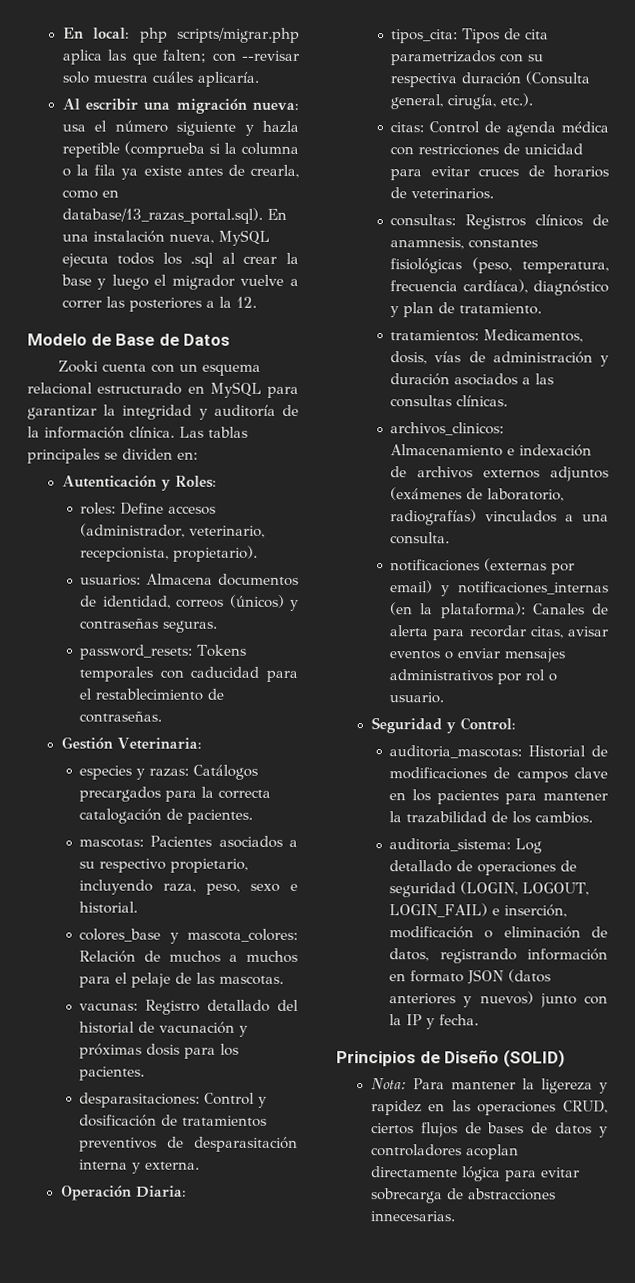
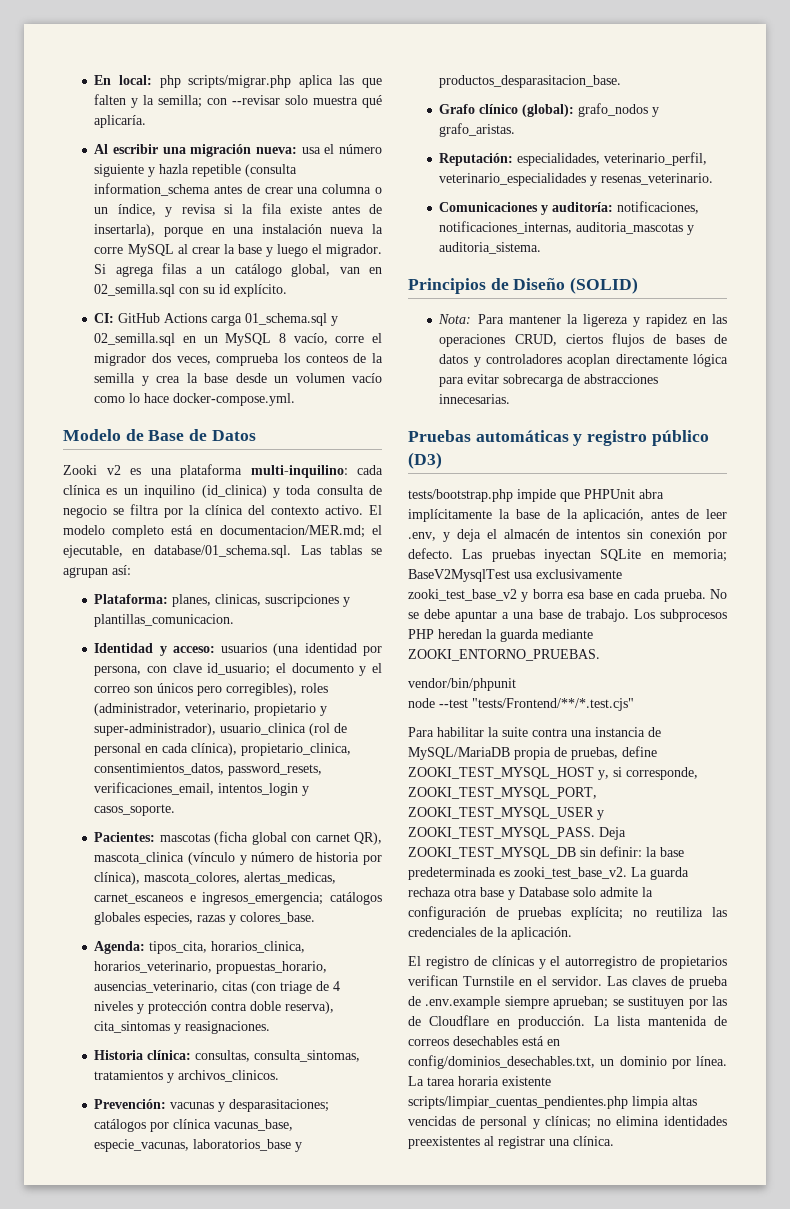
[163,49,208,63] falten; -> [94,94,203,108] falten y la semilla;
[151,71,193,83] cuáles -> [361,95,382,108] qué
[123,141,299,158] [61,164,299,180] [61,189,119,199] [61,207,287,224] [61,229,270,246] [61,252,215,268] (comprueba si la columna o la fila ya existe antes de crearla, como en database/13_razas_portal.sql). En una instalación nueva, MySQL ejecuta todos los .sql -> [245,164,298,177] [94,183,382,196] [94,203,383,217] [94,224,384,237] [94,244,174,257] (consulta information_schema antes de crear una columna o un índice, y revisa si la fila existe antes de insertarla), porque en una instalación nueva la corre MySQL
[171,274,300,290] [61,296,257,312] migrador vuelve a correr las posteriores a la 12. -> [325,244,382,257] [94,263,382,277] [94,284,288,297] [94,313,339,326] [94,333,382,346] [94,353,383,366] [94,373,382,386] [94,393,296,406] migrador. Si agrega filas a un catálogo global, van en 02_semilla.sql con su id explícito. // CI: GitHub Actions carga 01_schema.sql y 02_semilla.sql en un MySQL 8 vacío, corre el migrador dos veces, comprueba los conteos de la semilla y crea la base desde un volumen vacío como lo hace docker-compose.yml.
[102,363,262,376] [27,381,299,398] [27,404,299,420] [27,426,248,439] [27,448,198,464] [61,475,217,491] [80,502,217,515] [80,523,266,538] [80,545,259,562] [80,573,299,586] [80,594,299,611] [80,618,219,633] [79,644,247,660] [79,666,298,682] [79,688,225,701] [79,711,163,723] [60,736,202,750] [79,764,259,780] [79,786,272,802] [79,808,254,824] [79,835,298,848] [79,858,249,873] [79,879,298,895] [79,901,139,914] [79,928,298,944] [79,950,298,963] [79,972,285,988] [79,999,299,1015] [79,1021,249,1037] [79,1043,240,1059] [79,1066,146,1081] [79,1092,268,1108] [79,1114,268,1127] [79,1136,298,1152] [79,1159,201,1174] [60,1185,187,1201] [391,28,550,44] [391,50,545,66] [390,71,591,88] [390,93,534,110] [390,121,609,137] [390,143,584,156] [390,165,609,181] [390,187,495,200] [390,214,609,230] [390,237,539,250] [390,257,609,274] [390,279,609,296] [390,302,543,318] [390,329,584,343] [390,351,609,367] [390,373,555,386] [390,395,509,408] [390,422,505,436] [390,444,593,457] [390,466,609,482] [390,487,565,502] [390,509,609,526] [390,532,451,545] [390,558,576,575] [390,580,609,597] [390,602,609,619] [390,625,609,641] [389,648,566,663] [389,669,558,685] [389,692,445,704] [370,717,516,734] [389,745,608,759] [389,767,608,783] [389,789,608,805] [389,811,594,824] [389,838,543,854] [389,860,578,876] [389,881,590,898] [389,903,568,918] [389,926,608,939] [389,948,608,964] [389,969,552,985] [389,991,608,1008] [389,1014,480,1030] cuenta con un esquema relacional estructurado en MySQL para garantizar la integridad y auditoría de la información clínica. Las tablas principales se dividen en: // Autenticación y Roles: // roles: Define accesos (administrador, veterinario, recepcionista, propietario). // usuarios: Almacena documentos de identidad, correos (únicos) y contraseñas seguras. // password_resets: Tokens temporales con caducidad para el restablecimiento de contraseñas. // Gestión Veterinaria: // especies y razas: Catálogos precargados para la correcta catalogación de pacientes. // mascotas: Pacientes asociados a su respectivo propietario, incluyendo raza, peso, sexo e historial. // colores_base y mascota_colores: Relación de muchos a muchos para el pelaje de las mascotas. // vacunas: Registro detallado del historial de vacunación y próximas dosis para los pacientes. // desparasitaciones: Control y dosificación de tratamientos preventivos de desparasitación interna y externa. // Operación Diaria: // tipos_cita: Tipos de cita parametrizados con su respectiva duración (Consulta general, cirugía, etc.). // citas: Control de agenda médica con restricciones de unicidad para evitar cruces de horarios de veterinarios. // consultas: Registros clínicos de anamnesis, constantes fisiológicas (peso, temperatura, frecuencia cardíaca), diagnóstico y plan de tratamiento. // tratamientos: Medicamentos, dosis, vías de administración y duración asociados a las consultas clínicas. // archivos_clinicos: Almacenamiento e indexación de archivos externos adjuntos (exámenes de laboratorio, radiografías) vinculados a una consulta. // notificaciones (externas por email) y notificaciones_internas (en la plataforma): Canales de alerta para recordar citas, avisar eventos o enviar mensajes administrativos por rol o usuario. // Seguridad y Control: // auditoria_mascotas: Historial de modificaciones de campos clave en los pacientes para mantener la trazabilidad de los cambios. // auditoria_sistema: Log detallado de operaciones de seguridad (LOGIN, LOGOUT, LOGIN_FAIL) e inserción, modificación o eliminación de datos, registrando información en formato JSON (datos anteriores y nuevos) junto con la IP y fecha. -> [106,464,383,478] [63,485,382,498] [63,504,382,518] [63,525,382,538] [63,545,382,558] [63,565,131,578] [94,594,351,607] [94,614,235,627] [94,643,382,656] [94,663,382,676] [94,683,329,696] [94,703,328,716] [94,723,348,736] [94,743,352,756] [94,763,323,776] [94,782,310,796] [94,804,176,816] [94,831,382,845] [94,852,383,865] [94,872,337,885] [94,892,382,905] [94,912,316,925] [94,941,306,954] [94,961,328,974] [94,981,341,994] [94,1001,335,1014] [94,1021,271,1034] [94,1050,361,1062] [94,1070,280,1083] [94,1099,330,1112] [94,1119,294,1132] [94,1139,303,1152] [439,75,622,88] [439,103,660,117] [439,123,516,137] [439,152,708,166] [439,173,714,186] [439,201,700,215] [439,221,695,235] [439,242,542,254] v2 es una plataforma multi-inquilino: cada clínica es un inquilino (id_clinica) y toda consulta de negocio se filtra por la clínica del contexto activo. El modelo completo está en documentacion/MER.md; el ejecutable, en database/01_schema.sql. Las tablas se agrupan así: // Plataforma: planes, clinicas, suscripciones y plantillas_comunicacion. // Identidad y acceso: usuarios (una identidad por persona, con clave id_usuario; el documento y el correo son únicos pero corregibles), roles (administrador, veterinario, propietario y super-administrador), usuario_clinica (rol de personal en cada clínica), propietario_clinica, consentimientos_datos, password_resets, verificaciones_email, intentos_login y casos_soporte. // Pacientes: mascotas (ficha global con carnet QR), mascota_clinica (vínculo y número de historia por clínica), mascota_colores, alertas_medicas, carnet_escaneos e ingresos_emergencia; catálogos globales especies, razas y colores_base. // Agenda: tipos_cita, horarios_clinica, horarios_veterinario, propuestas_horario, ausencias_veterinario, citas (con triage de 4 niveles y protección contra doble reserva), cita_sintomas y reasignaciones. // Historia clínica: consultas, consulta_sintomas, tratamientos y archivos_clinicos. // Prevención: vacunas y desparasitaciones; catálogos por clínica vacunas_base, especie_vacunas, laboratorios_base y productos_desparasitacion_base. // Grafo clínico (global): grafo_nodos y grafo_aristas. // Reputación: especialidades, veterinario_perfil, veterinario_especialidades y resenas_veterinario. // Comunicaciones y auditoría: notificaciones, notificaciones_internas, auditoria_mascotas y auditoria_sistema.
(456, 1216) none -> [408,430,709,446] [408,452,442,469] [408,489,664,502] [408,509,727,522] [408,529,727,542] [408,548,727,562] [408,569,622,582] [408,589,727,602] [408,609,727,622] [408,629,593,642] [408,649,600,661] [408,678,516,691] [408,698,634,711] [408,727,661,737] [408,746,657,760] [408,767,698,780] [408,787,597,799] [408,807,604,820] [408,827,626,840] [408,846,684,859] [408,867,689,880] [408,887,653,900] [408,906,727,920] [408,927,572,940] [408,956,727,969] [408,975,728,989] [408,996,727,1009] [408,1015,727,1029] [408,1036,560,1046] [408,1055,727,1069] [408,1076,551,1086] [408,1096,697,1109] [408,1116,727,1129] [408,1136,614,1149] // Pruebas automáticas y registro público (D3) // tests/bootstrap.php impide que PHPUnit abra implícitamente la base de la aplicación, antes de leer .env, y deja el almacén de intentos sin conexión por defecto. Las pruebas inyectan SQLite en memoria; BaseV2MysqlTest usa exclusivamente zooki_test_base_v2 y borra esa base en cada prueba. No se debe apuntar a una base de trabajo. Los subprocesos PHP heredan la guarda mediante ZOOKI_ENTORNO_PRUEBAS. // vendor/bin/phpunit // node --test "tests/Frontend/**/*.test.cjs" // Para habilitar la suite contra una instancia de MySQL/MariaDB propia de pruebas, define ZOOKI_TEST_MYSQL_HOST y, si corresponde, ZOOKI_TEST_MYSQL_PORT, ZOOKI_TEST_MYSQL_USER y ZOOKI_TEST_MYSQL_PASS. Deja ZOOKI_TEST_MYSQL_DB sin definir: la base predeterminada es zooki_test_base_v2. La guarda rechaza otra base y Database solo admite la configuración de pruebas explícita; no reutiliza las credenciales de la aplicación. // El registro de clínicas y el autorregistro de propietarios verifican Turnstile en el servidor. Las claves de prueba de .env.example siempre aprueban; se sustituyen por las de Cloudflare en producción. La lista mantenida de correos desechables está en config/dominios_desechables.txt, un dominio por línea. La tarea horaria existente scripts/limpiar_cuentas_pendientes.php limpia altas vencidas de personal y clínicas; no elimina identidades preexistentes al registrar una clínica.

